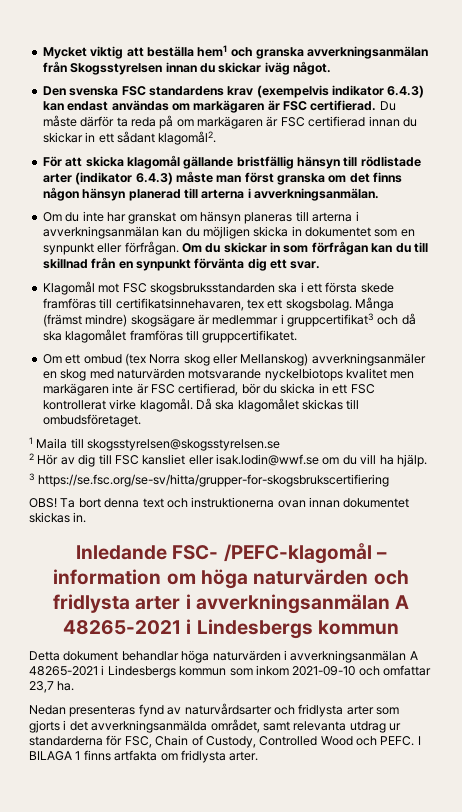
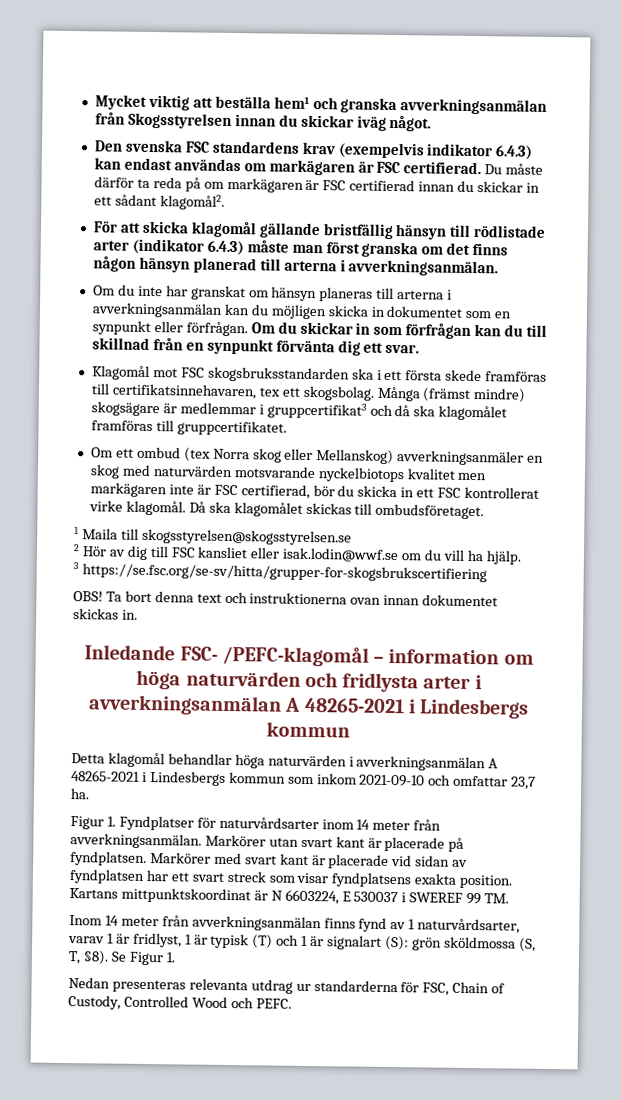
[63,651,119,661] dokument -> [107,752,165,768] klagomål
[29,703,399,717] [29,719,290,733] Nedan presenteras fynd av naturvårdsarter och fridlysta arter som gjorts i det avverkningsanmälda området, samt -> [70,815,442,831] [70,833,465,852] [70,851,469,869] [69,869,513,889] [69,887,510,905] [69,915,521,934] [68,932,536,952] [68,950,176,966] [68,977,186,993] Figur 1. Fyndplatser för naturvårdsarter inom 14 meter från avverkningsanmälan. Markörer utan svart kant är placerade på fyndplatsen. Markörer med svart kant är placerade vid sidan av fyndplatsen har ett svart streck som visar fyndplatsens exakta position. Kartans mittpunktskoordinat är N 6603224, E 530037 i SWEREF 99 TM. // Inom 14 meter från avverkningsanmälan finns fynd av 1 naturvårdsarter, varav 1 är fridlyst, 1 är typisk (T) och 1 är signalart (S): grön sköldmossa (S, T, §8). Se Figur 1. // Nedan presenteras
[417,736,421,745] [29,750,259,763] I BILAGA 1 finns artfakta om fridlysta arter. -> (292, 1003) none

